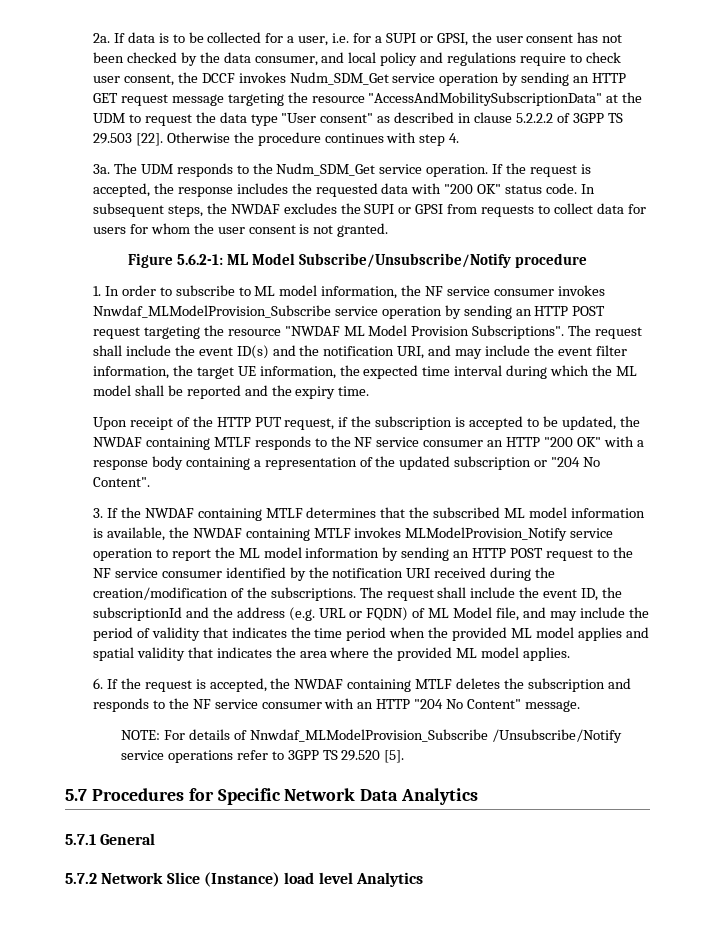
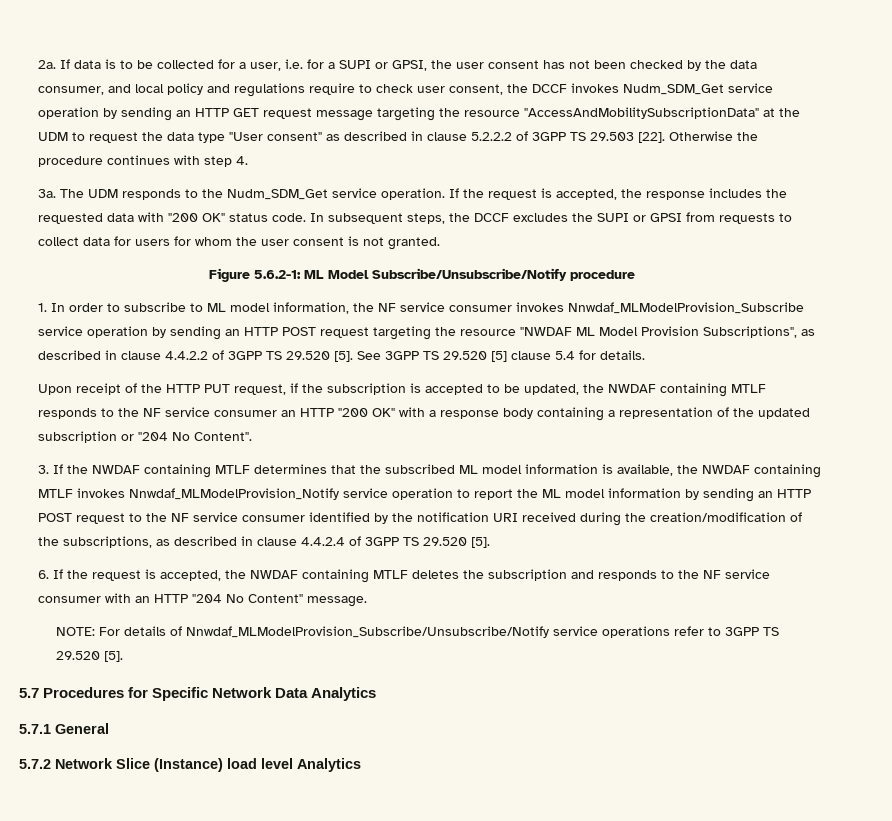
[230,204,280,214] NWDAF -> [473,213,509,222] DCCF
[472,325,643,339] [92,345,627,359] [92,365,637,379] [92,385,370,399] Subscriptions". The request shall include the event ID(s) and the notification URI, and may include the event filter information, the target UE information, the expected time interval during which the ML model shall be reported and the expiry time. -> [702,326,815,338] [37,350,645,362] Subscriptions", as described in clause 4.4.2.2 of 3GPP TS 29.520 [5]. See 3GPP TS 29.520 [5] clause 5.4 for details.
[405,527,568,541] MLModelProvision_Notify -> [128,488,339,500] Nnwdaf_MLModelProvision_Notify
[270,587,623,601] [92,607,649,621] [92,627,649,641] [92,647,571,661] subscriptions. The request shall include the event ID, the subscriptionId and the address (e.g. URL or FQDN) of ML Model file, and may include the period of validity that indicates the time period when the provided ML model applies and spatial validity that indicates the area where the provided ML model applies. -> [62,536,490,548] subscriptions, as described in clause 4.4.2.4 of 3GPP TS 29.520 [5].
[249,729,622,743] Nnwdaf_MLModelProvision_Subscribe /Unsubscribe/Notify -> [186,626,550,638] Nnwdaf_MLModelProvision_Subscribe/Unsubscribe/Notify

